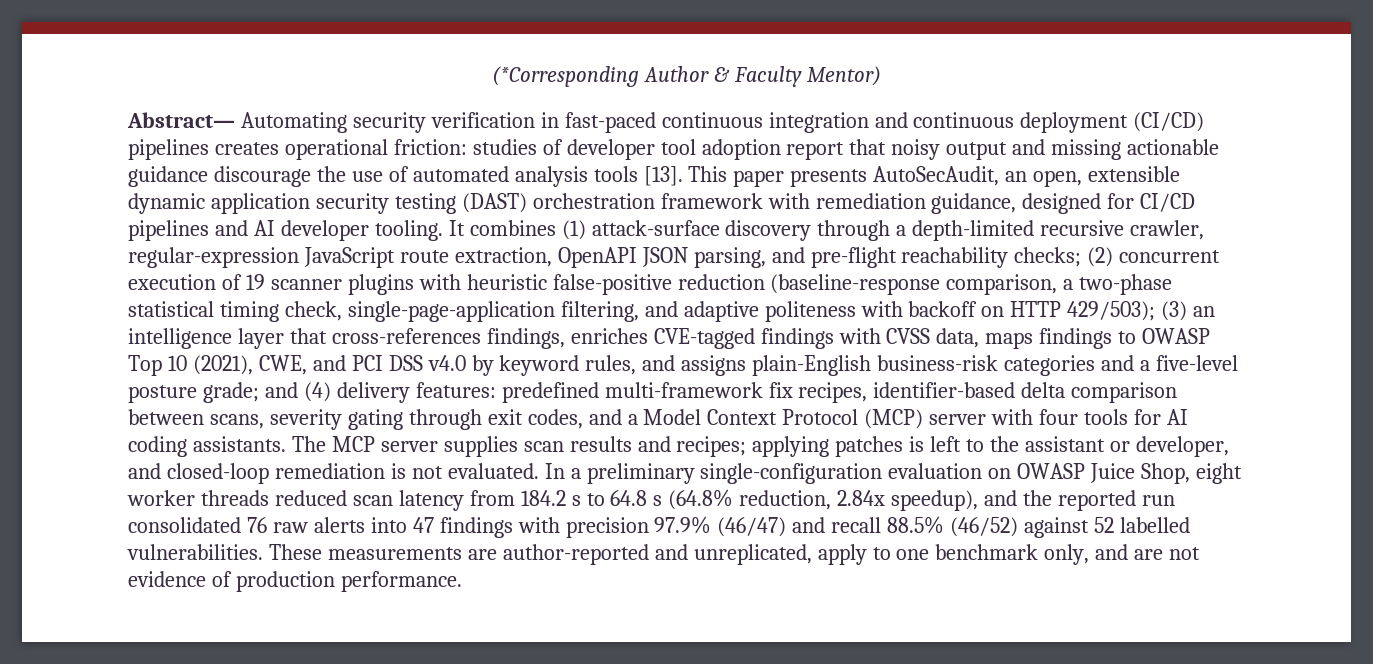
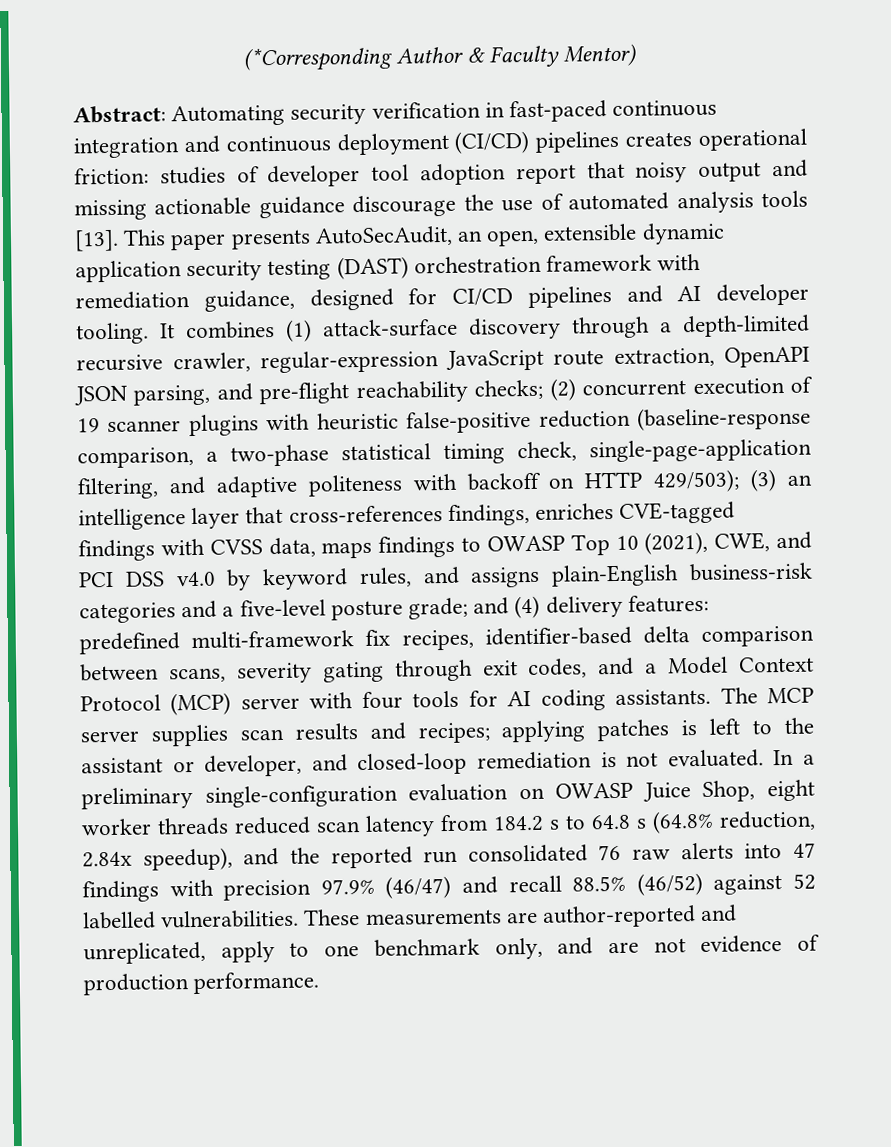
[127,112,235,128] Abstract— -> [73,105,166,124] Abstract:

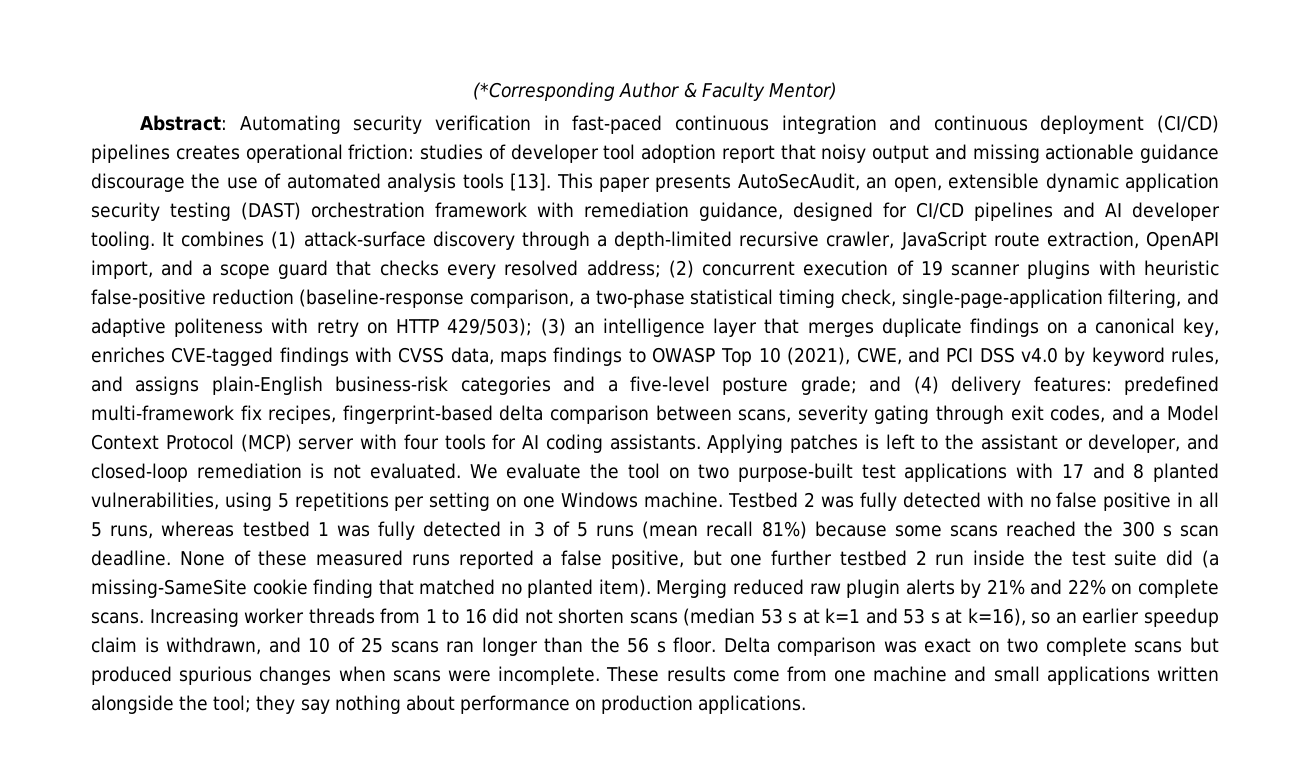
[260,350,439,374] regular-expression -> (895, 240) none
[74,379,544,406] JSON parsing, and pre-flight reachability checks; -> [91,260,661,279] import, and a scope guard that checks every resolved address;
[466,472,542,491] backoff -> [316,319,359,337] retry
[288,504,530,526] cross-references findings, -> [807,318,1220,337] merges duplicate findings on a canonical key,
[484,626,632,646] identifier-based -> [342,405,493,424] fingerprint-based
[720,687,814,704] [80,720,587,747] The MCP server supplies scan results and recipes; applying -> [707,434,784,453] Applying
[773,749,816,766] [81,779,815,810] [81,810,816,837] [82,842,816,871] [82,872,817,903] [82,904,738,930] [83,934,821,965] [83,971,320,996] In a preliminary single-configuration evaluation on OWASP Juice Shop, eight worker threads reduced scan latency from 184.2 s to 64.8 s (64.8% reduction, 2.84x speedup), and the reported run consolidated 76 raw alerts into 47 findings with precision 97.9% (46/47) and recall 88.5% (46/52) against 52 labelled vulnerabilities. These measurements are author-reported and unreplicated, apply to one benchmark only, and are not evidence of production performance. -> [469,463,1220,482] [91,492,1219,511] [91,521,1219,540] [91,550,1220,569] [91,579,1219,598] [91,608,1219,627] [91,637,1219,656] [91,666,1219,685] [91,695,807,714] We evaluate the tool on two purpose-built test applications with 17 and 8 planted vulnerabilities, using 5 repetitions per setting on one Windows machine. Testbed 2 was fully detected with no false positive in all 5 runs, whereas testbed 1 was fully detected in 3 of 5 runs (mean recall 81%) because some scans reached the 300 s scan deadline. None of these measured runs reported a false positive, but one further testbed 2 run inside the test suite did (a missing-SameSite cookie finding that matched no planted item). Merging reduced raw plugin alerts by 21% and 22% on complete scans. Increasing worker threads from 1 to 16 did not shorten scans (median 53 s at k=1 and 53 s at k=16), so an earlier speedup claim is withdrawn, and 10 of 25 scans ran longer than the 56 s floor. Delta comparison was exact on two complete scans but produced spurious changes when scans were incomplete. These results come from one machine and small applications written alongside the tool; they say nothing about performance on production applications.

